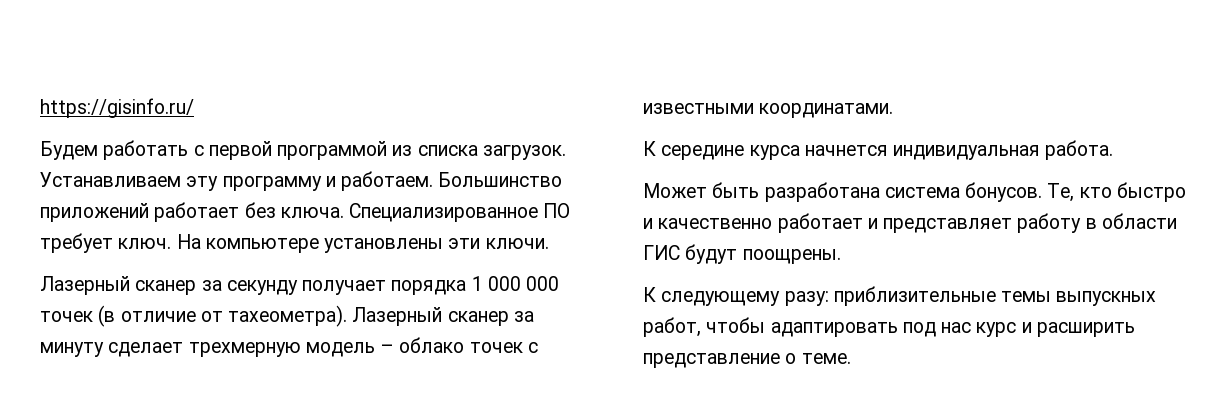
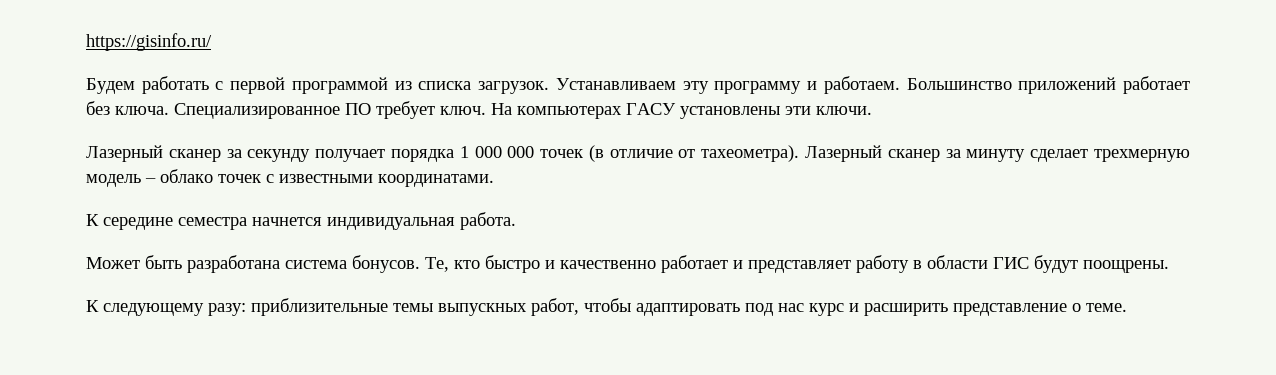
[205,238,319,253] компьютере -> [517,103,676,119] компьютерах ГАСУ
[749,145,800,160] курса -> [178,217,247,230] семестра

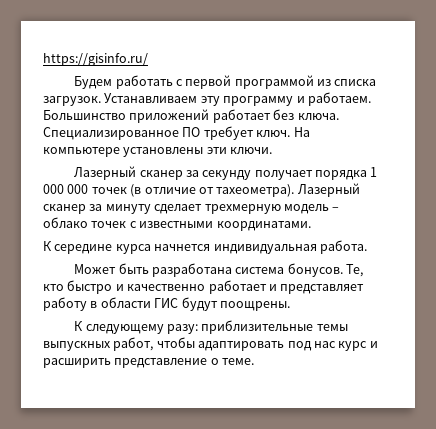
[517,103,676,119] компьютерах ГАСУ -> [43,147,120,157] компьютере
[178,217,247,230] семестра -> [115,244,151,254] курса

